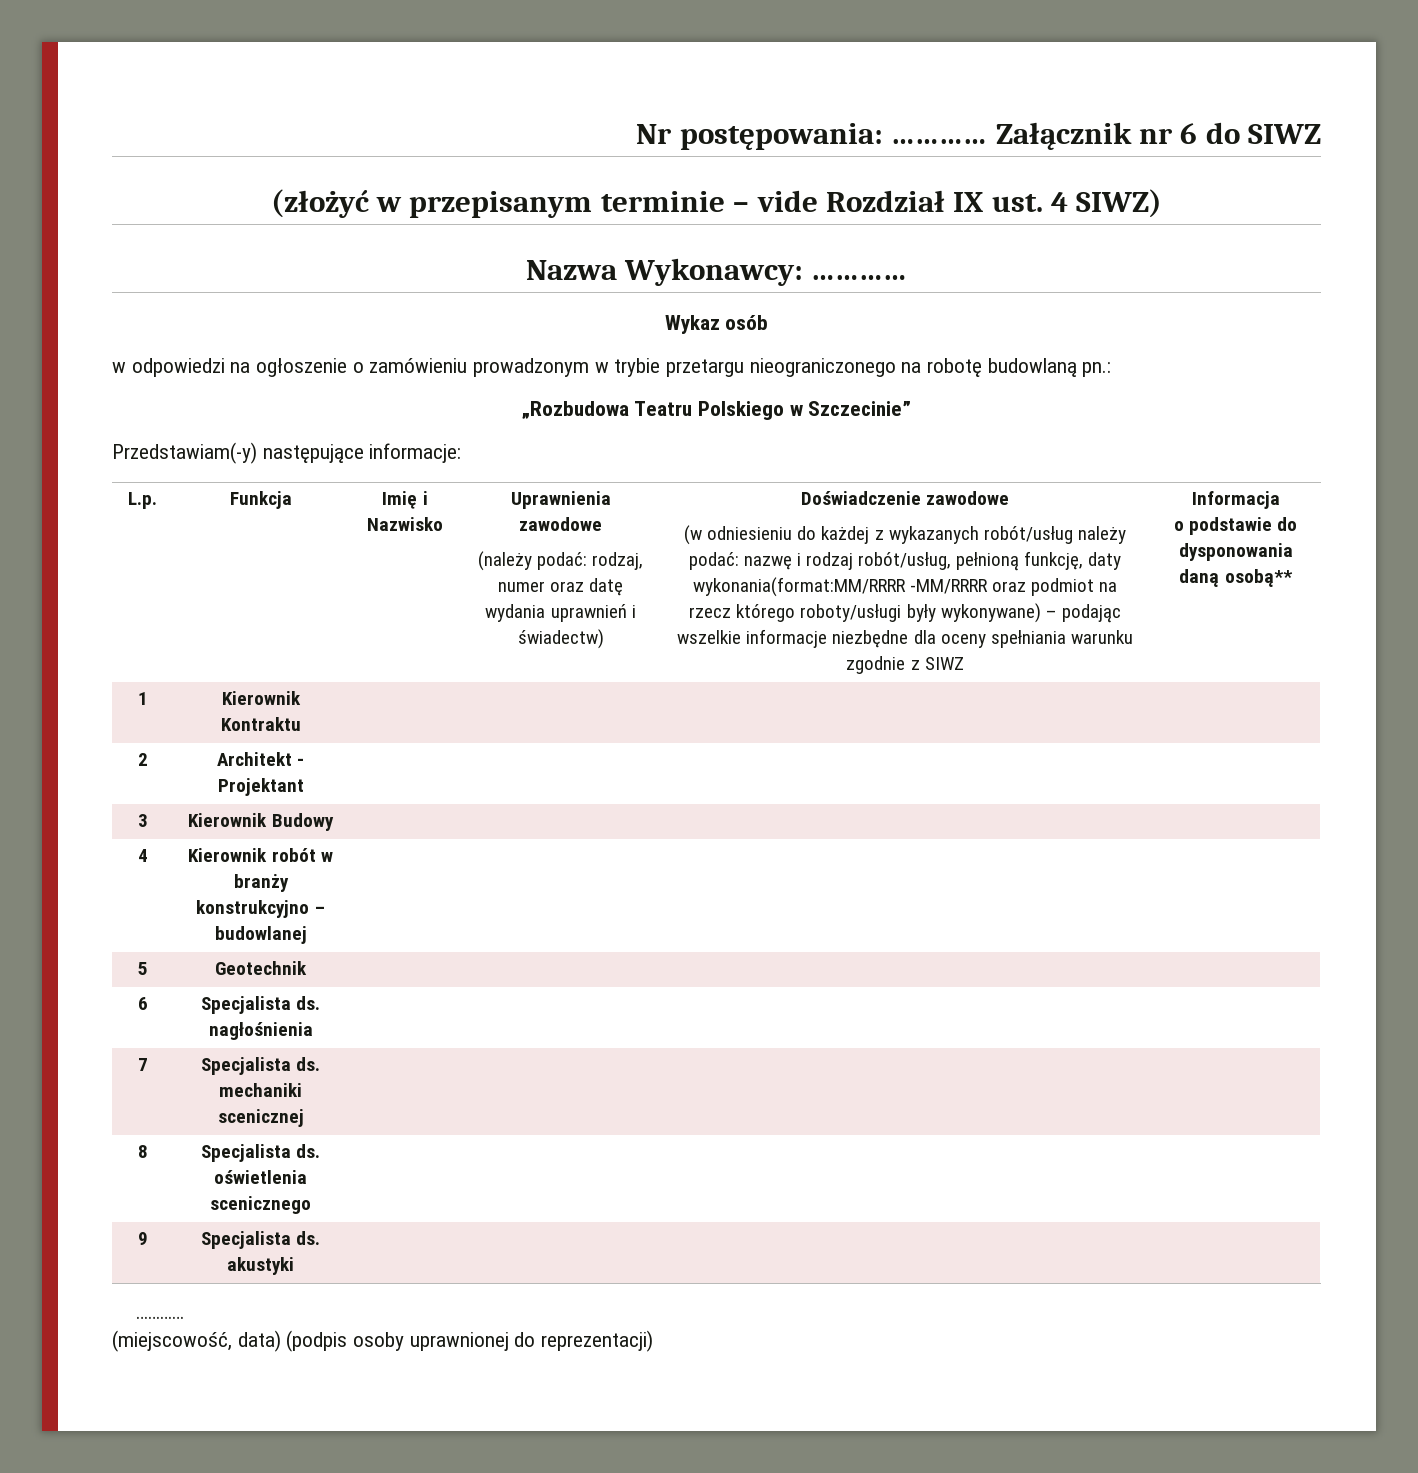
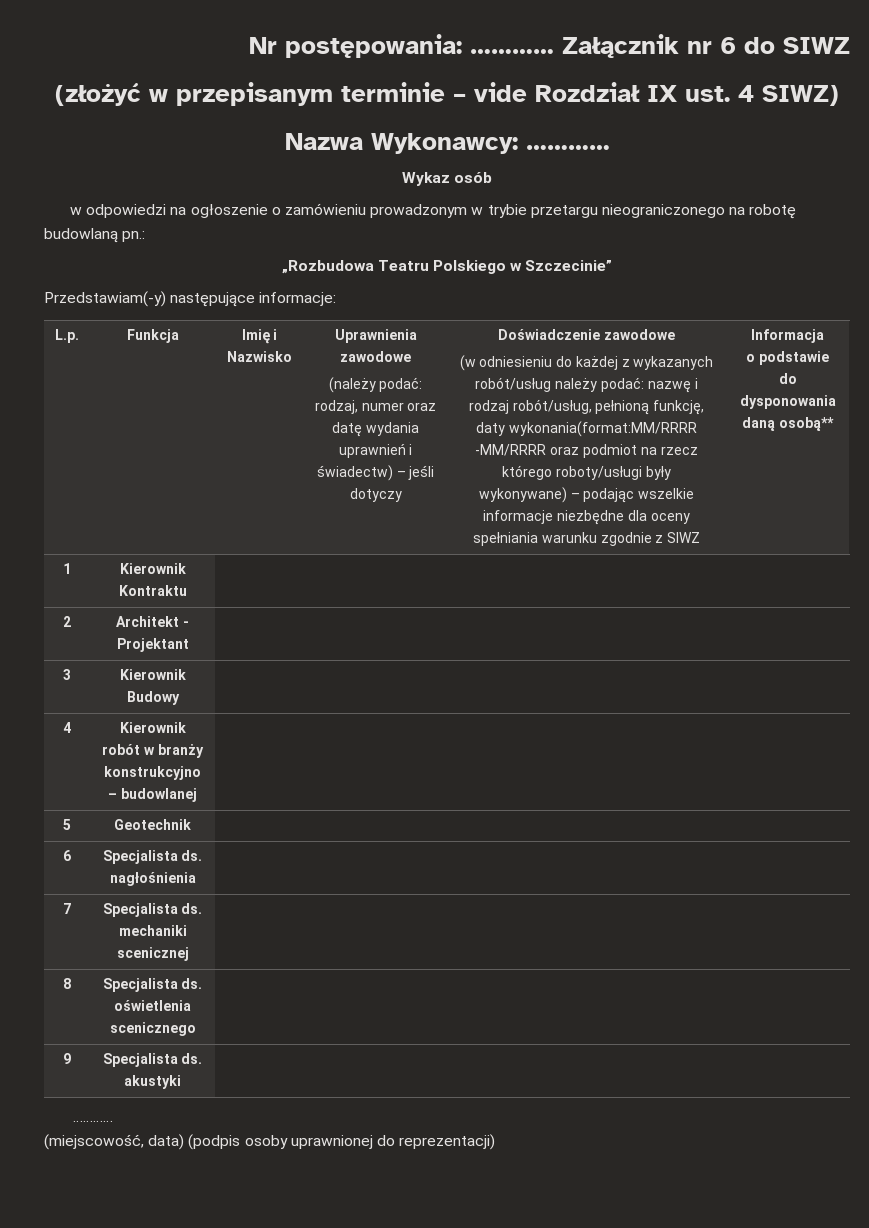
(604, 639) none -> [396,465,435,480] [349,488,402,502] – jeśli dotyczy

